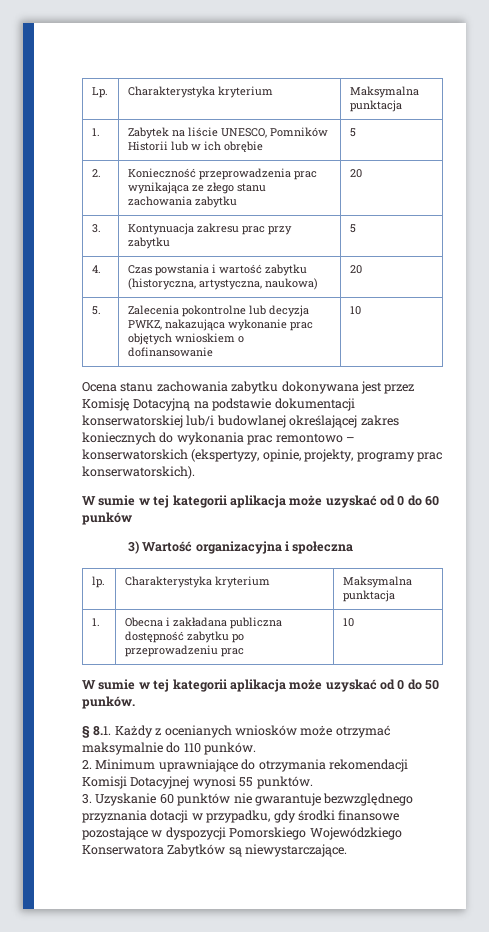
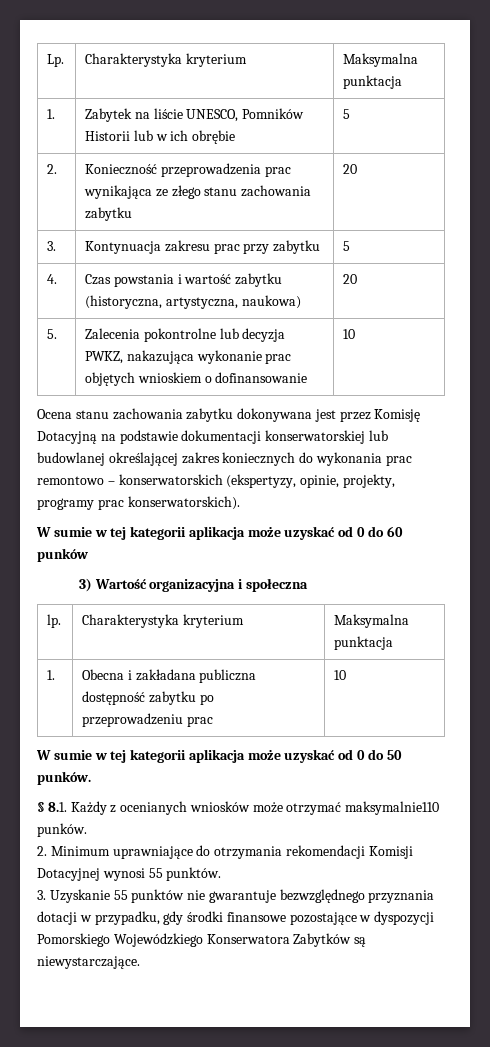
[186,415,215,426] lub/i -> [368,430,388,441] lub
[82,742,201,755] maksymalnie do 110 -> [345,801,440,815] maksymalnie110
[159,794,174,804] 60 -> [113,890,128,900] 55

